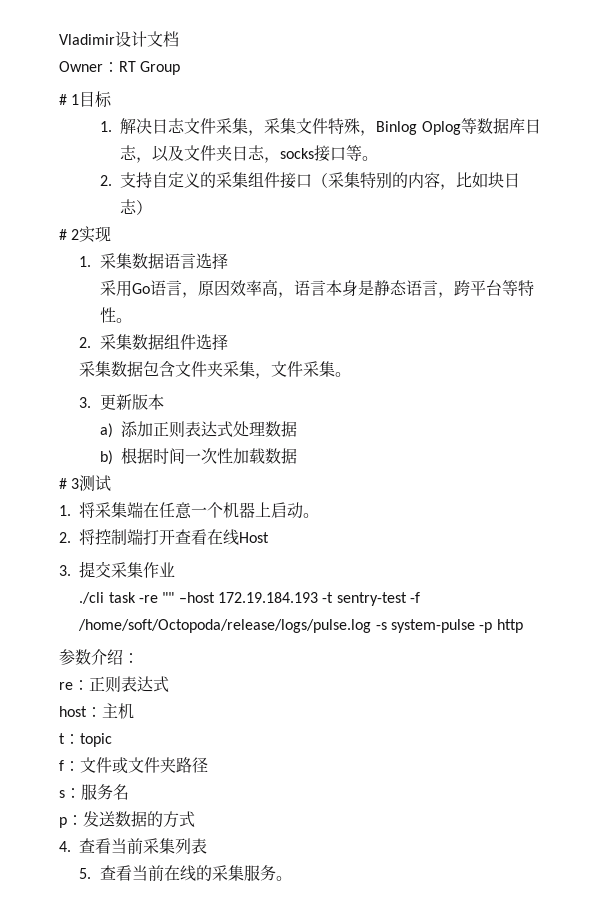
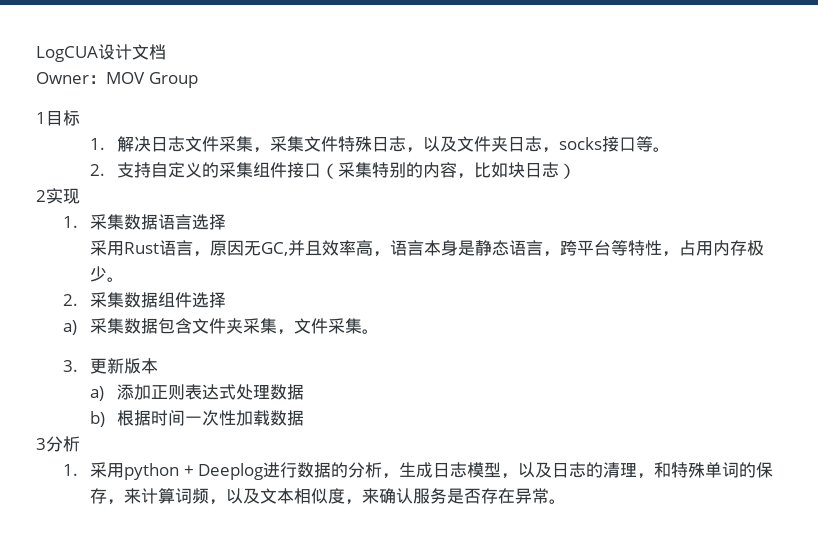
[59,34,115,45] Vladimir -> [36,46,98,62] LogCUA
[119,61,136,72] RT -> [106,72,145,84] MOV
[59,94,67,105] # -> (198, 80) none
[360,118,525,136] ，Binlog Oplog等数据库 -> (373, 144) none
[59,229,67,240] # -> (577, 171) none
[131,283,150,294] Go -> [124,242,160,254] Rust
(230, 288) none -> [244,240,323,256] 无GC,并且
(116, 315) none -> [662,240,765,257] [90,266,108,282] ，占用内存极少
(228, 342) none -> [63,320,78,335] a)
[59,475,112,491] [59,502,320,519] [59,529,270,545] [59,561,176,578] [79,592,420,606] [78,619,523,633] [59,649,139,665] [59,676,169,693] [59,703,134,719] [59,733,112,747] [59,757,208,774] [59,784,129,800] [59,811,195,828] [59,838,208,854] [79,865,276,881] # 3测试 // 1.将采集端在任意一个机器上启动。 // 2.将控制端打开查看在线Host // 3.提交采集作业 // ./cli task -re "" –host 172.19.184.193 -t sentry-test -f /home/soft/Octopoda/release/logs/pulse.log -s system-pulse -p http // 参数介绍： // re：正则表达式 // host：主机 // t：topic // f：文件或文件夹路径 // s：服务名 // p：发送数据的方式 // 4.查看当前采集列表 // 5.查看当前在线的采集服务 -> [36,436,80,452] [63,462,774,480] [90,488,550,505] 3分析 // 1.采用python + Deeplog进行数据的分析，生成日志模型，以及日志的清理，和特殊单词的保存，来计算词频，以及文本相似度，来确认服务是否存在异常

